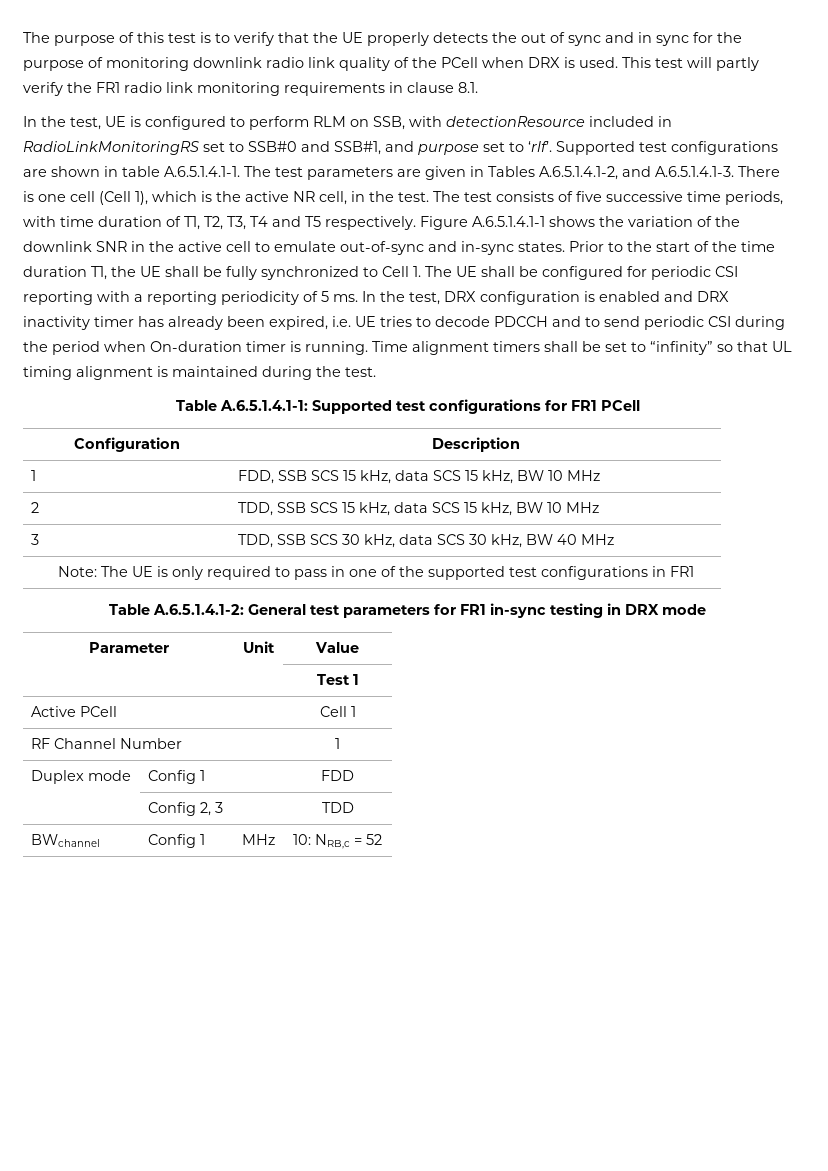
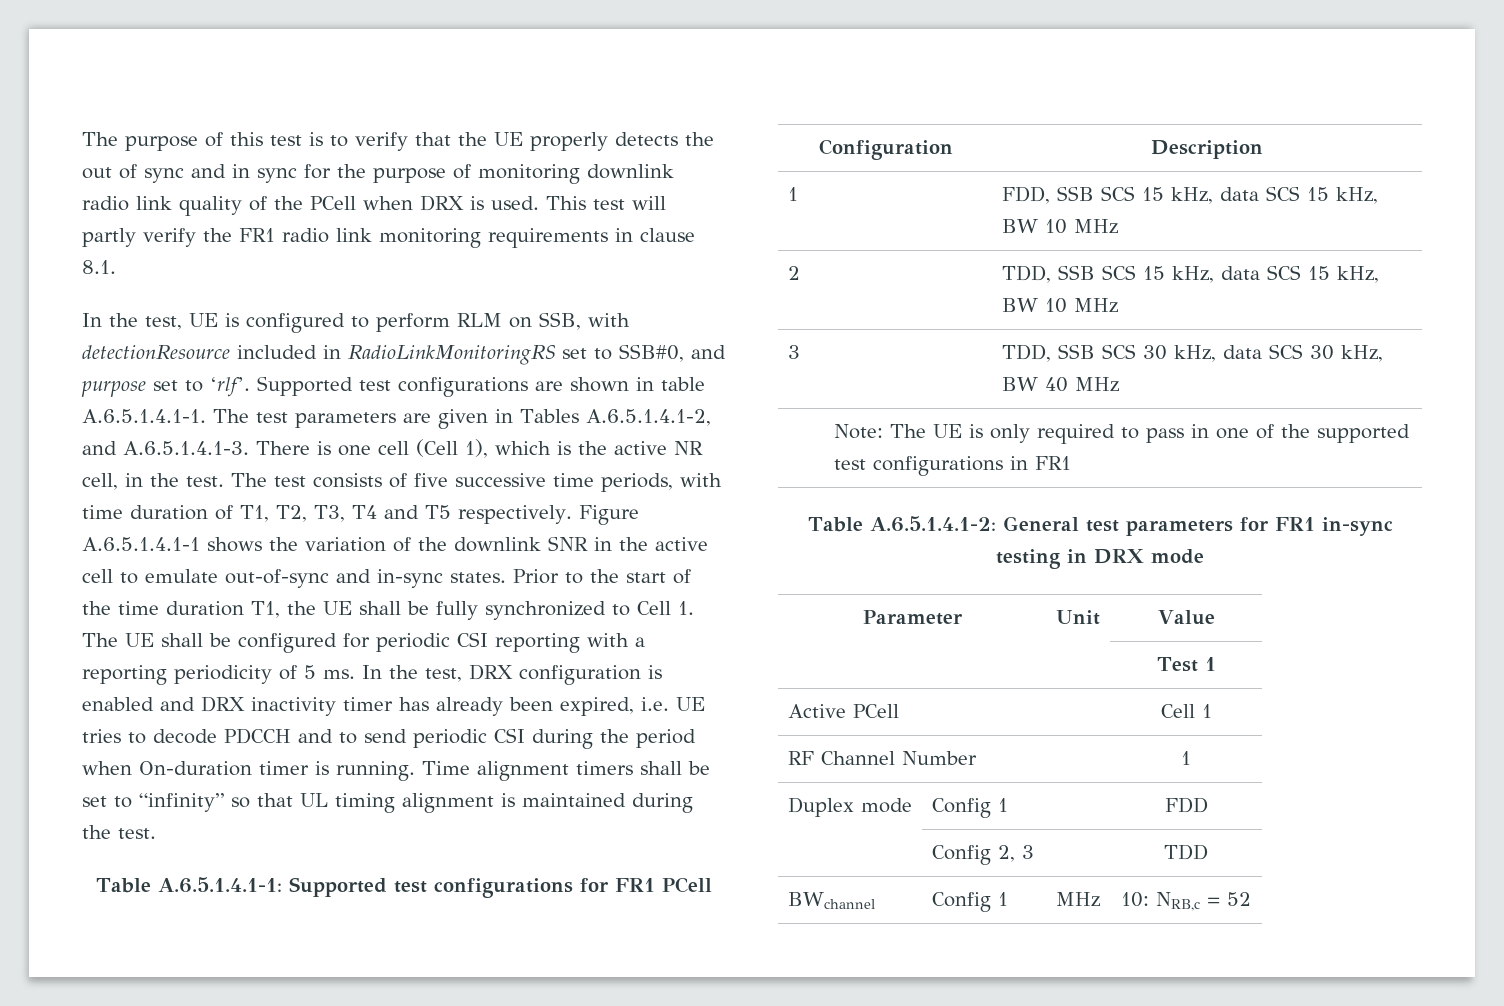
[248,141,381,155] SSB#0 and SSB#1, -> [619,344,684,362] SSB#0,

